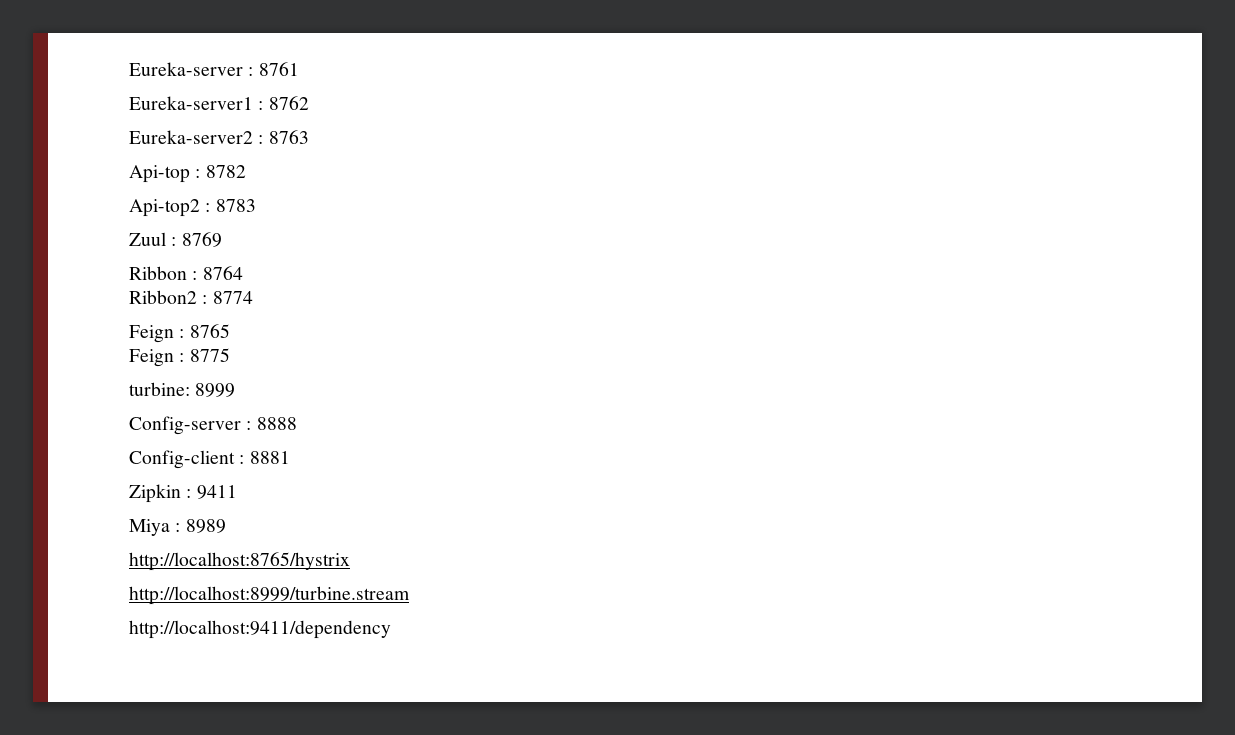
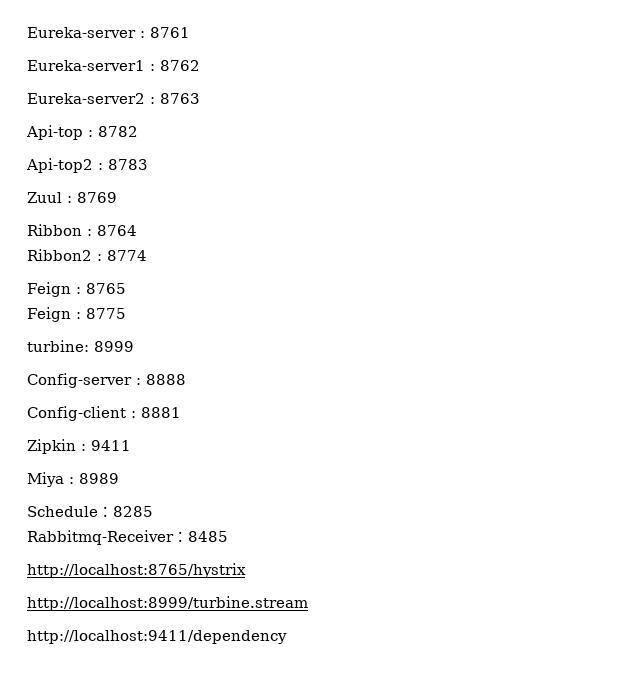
(226, 526) none -> [27,506,153,517] [27,530,228,545] // Schedule：8285 // Rabbitmq-Receiver：8485

